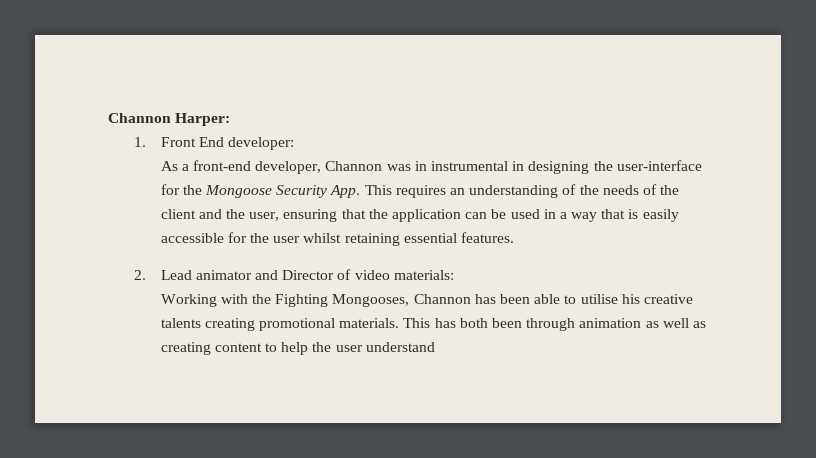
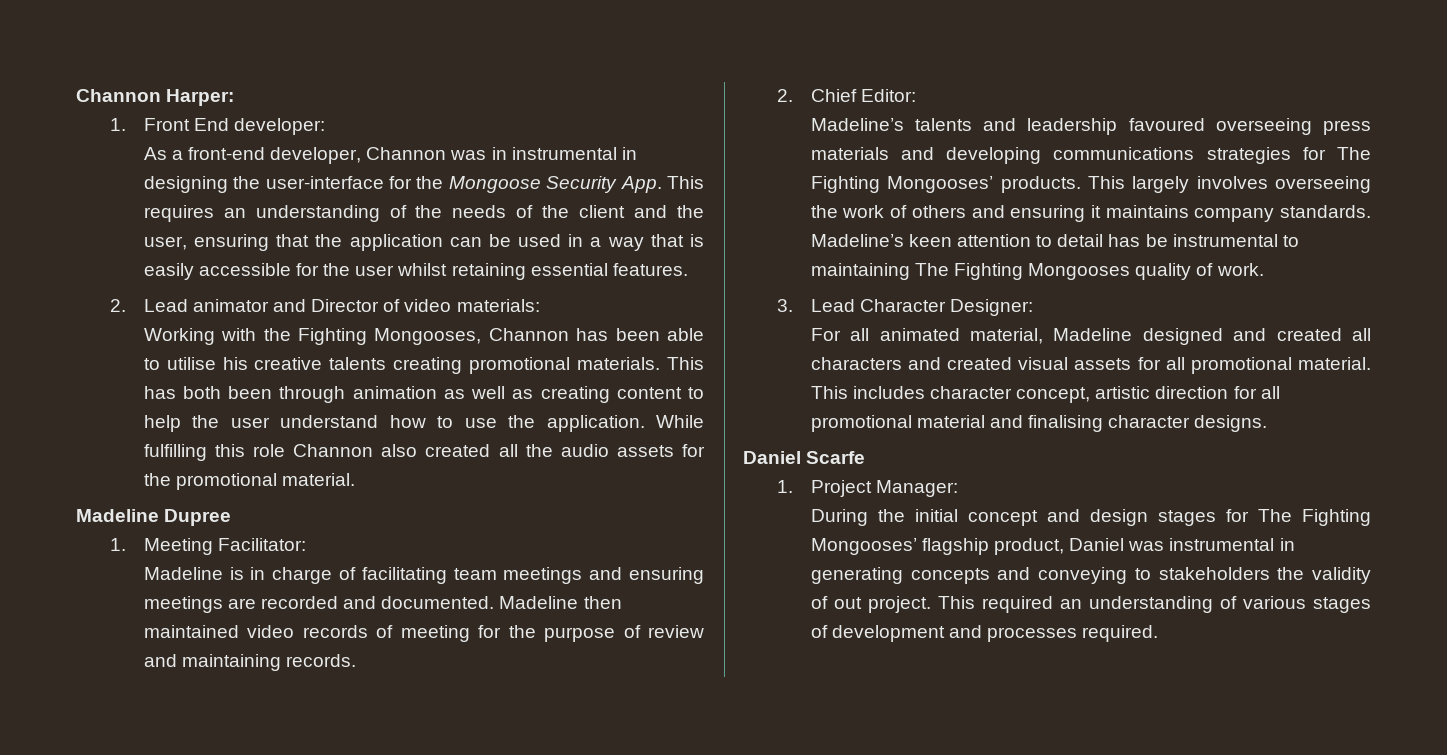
(435, 347) none -> [389,415,704,432] [143,444,706,461] [143,473,356,490] [76,509,232,526] [109,538,306,555] [143,567,705,584] [143,596,622,613] [143,625,704,642] [143,654,357,671] [776,89,916,102] [810,118,1371,135] [810,147,1371,164] [810,176,1371,193] [810,205,1371,222] [810,234,1299,247] [810,263,1264,280] [776,299,1034,316] [810,328,1371,345] [810,357,1371,374] [810,386,1280,403] [810,415,1268,432] [743,451,866,464] [776,480,958,497] [810,509,1371,526] [810,538,1295,555] [810,567,1371,584] [810,596,1371,613] [810,625,1159,642] how to use the application. While fulfilling this role Channon also created all the audio assets for the promotional material. // Madeline Dupree // 1. Meeting Facilitator: // Madeline is in charge of facilitating team meetings and ensuring meetings are recorded and documented. Madeline then maintained video records of meeting for the purpose of review and maintaining records. // 2. Chief Editor: // Madeline’s talents and leadership favoured overseeing press materials and developing communications strategies for The Fighting Mongooses’ products. This largely involves overseeing the work of others and ensuring it maintains company standards. Madeline’s keen attention to detail has be instrumental to maintaining The Fighting Mongooses quality of work. // 3. Lead Character Designer: // For all animated material, Madeline designed and created all characters and created visual assets for all promotional material. This includes character concept, artistic direction for all promotional material and finalising character designs. // Daniel Scarfe // 1. Project Manager: // During the initial concept and design stages for The Fighting Mongooses’ flagship product, Daniel was instrumental in generating concepts and conveying to stakeholders the validity of out project. This required an understanding of various stages of development and processes required.

